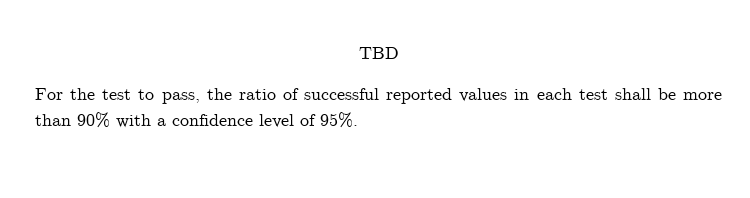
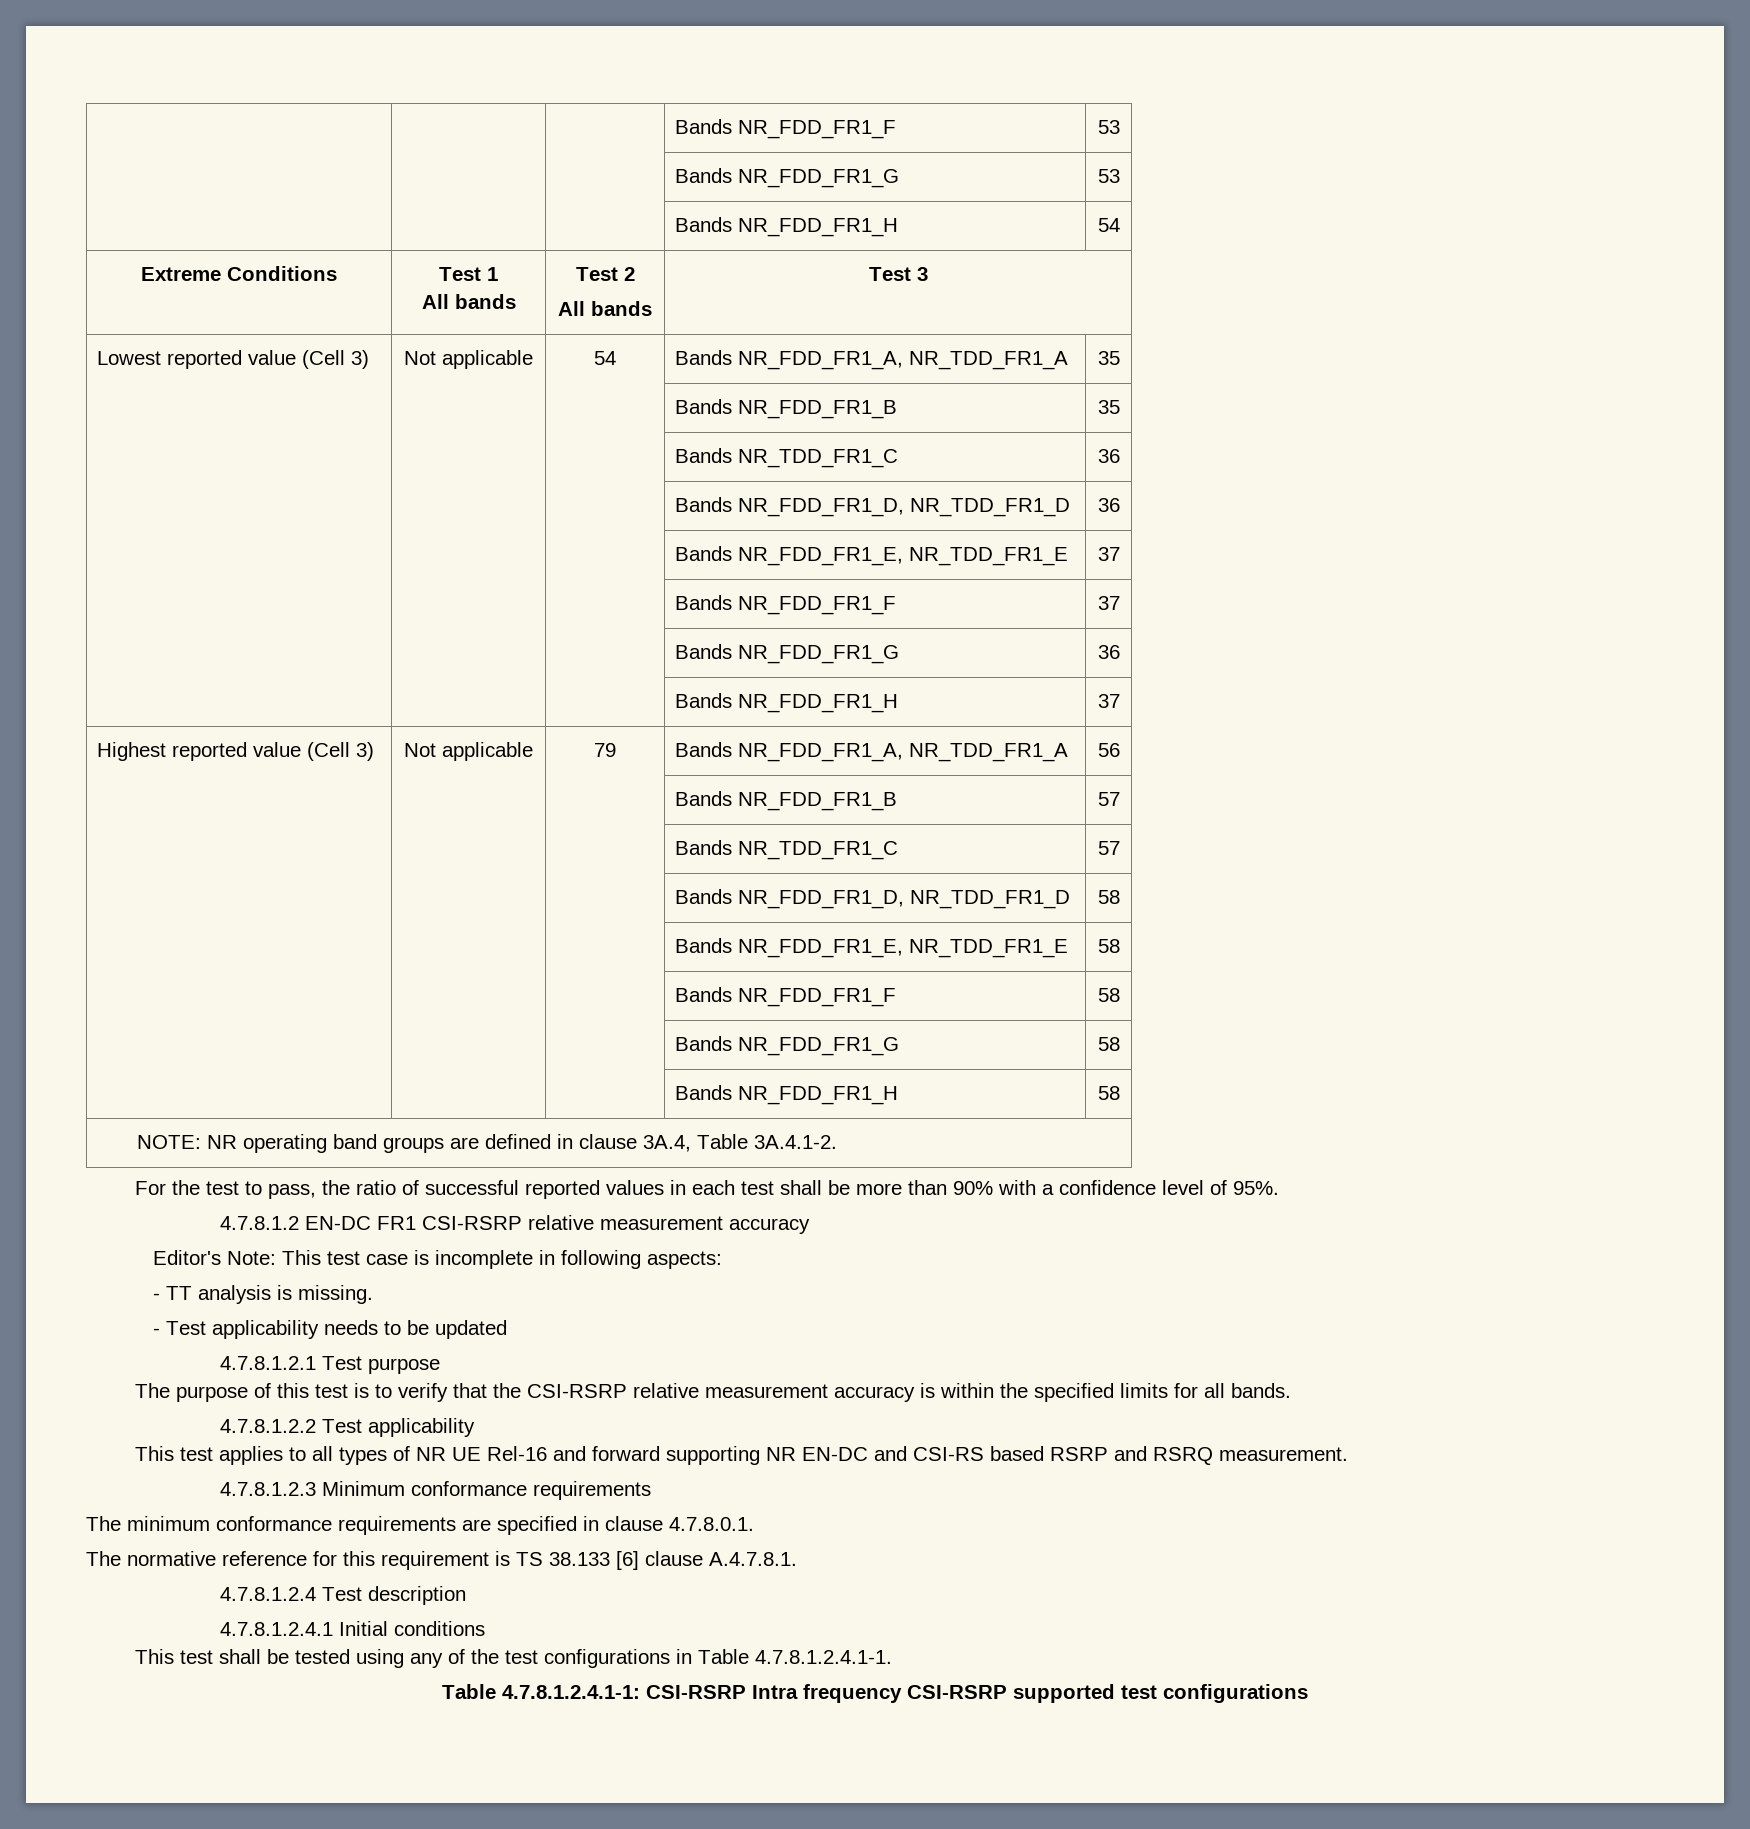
[358,47,399,59] TBD -> [675,119,897,139] [1097,120,1120,134] [675,168,900,188] [1097,169,1120,183] [675,217,899,237] [1097,218,1120,232] [141,266,337,281] [439,267,498,281] [421,294,516,309] [575,267,635,281] [558,301,652,316] [868,267,928,281] [97,350,370,369] [404,350,533,369] [594,351,616,365] [675,350,1069,370] [1097,351,1120,365] [675,399,898,419] [1097,400,1120,414] [675,448,899,468] [1097,449,1120,463] [675,497,1071,517] [1097,498,1120,512] [675,546,1069,566] [1097,547,1120,561] [675,595,897,615] [1097,596,1120,610] [675,644,900,664] [1097,645,1120,659] [675,693,899,713] [1097,694,1120,708] [97,742,375,761] [404,742,533,761] [594,743,616,757] [675,742,1069,762] [1097,743,1120,757] [675,791,898,811] [1097,792,1120,806] [675,840,899,860] [1097,841,1120,855] [675,889,1071,909] [1097,890,1120,904] [675,938,1069,958] [1097,939,1120,953] [675,987,897,1007] [1097,988,1120,1002] [675,1036,900,1056] [1097,1037,1120,1051] [675,1085,899,1105] [1097,1086,1120,1100] [137,1134,838,1153] | | | Bands NR_FDD_FR1_F | 53 // | | | Bands NR_FDD_FR1_G | 53 // | | | Bands NR_FDD_FR1_H | 54 // Extreme Conditions | Test 1 // All bands | Test 2 // All bands | Test 3 // Lowest reported value (Cell 3) | Not applicable | 54 | Bands NR_FDD_FR1_A, NR_TDD_FR1_A | 35 // | | | Bands NR_FDD_FR1_B | 35 // | | | Bands NR_TDD_FR1_C | 36 // | | | Bands NR_FDD_FR1_D, NR_TDD_FR1_D | 36 // | | | Bands NR_FDD_FR1_E, NR_TDD_FR1_E | 37 // | | | Bands NR_FDD_FR1_F | 37 // | | | Bands NR_FDD_FR1_G | 36 // | | | Bands NR_FDD_FR1_H | 37 // Highest reported value (Cell 3) | Not applicable | 79 | Bands NR_FDD_FR1_A, NR_TDD_FR1_A | 56 // | | | Bands NR_FDD_FR1_B | 57 // | | | Bands NR_TDD_FR1_C | 57 // | | | Bands NR_FDD_FR1_D, NR_TDD_FR1_D | 58 // | | | Bands NR_FDD_FR1_E, NR_TDD_FR1_E | 58 // | | | Bands NR_FDD_FR1_F | 58 // | | | Bands NR_FDD_FR1_G | 58 // | | | Bands NR_FDD_FR1_H | 58 // NOTE: NR operating band groups are defined in clause 3A.4, Table 3A.4.1-2.
(358, 120) none -> [219,1215,810,1234] [152,1250,722,1269] [152,1285,373,1304] [152,1320,507,1339] [219,1356,440,1374] [135,1383,1292,1402] [219,1418,475,1437] [135,1446,1349,1465] [219,1481,651,1500] [86,1516,754,1535] [86,1551,797,1570] [219,1586,466,1605] [219,1621,485,1636] [135,1649,893,1668] [442,1684,1308,1703] // 4.7.8.1.2 EN-DC FR1 CSI-RSRP relative measurement accuracy // Editor's Note: This test case is incomplete in following aspects: // - TT analysis is missing. // - Test applicability needs to be updated // 4.7.8.1.2.1 Test purpose // The purpose of this test is to verify that the CSI-RSRP relative measurement accuracy is within the specified limits for all bands. // 4.7.8.1.2.2 Test applicability // This test applies to all types of NR UE Rel-16 and forward supporting NR EN-DC and CSI-RS based RSRP and RSRQ measurement. // 4.7.8.1.2.3 Minimum conformance requirements // The minimum conformance requirements are specified in clause 4.7.8.0.1. // The normative reference for this requirement is TS 38.133 [6] clause A.4.7.8.1. // 4.7.8.1.2.4 Test description // 4.7.8.1.2.4.1 Initial conditions // This test shall be tested using any of the test configurations in Table 4.7.8.1.2.4.1-1. // Table 4.7.8.1.2.4.1-1: CSI-RSRP Intra frequency CSI-RSRP supported test configurations

